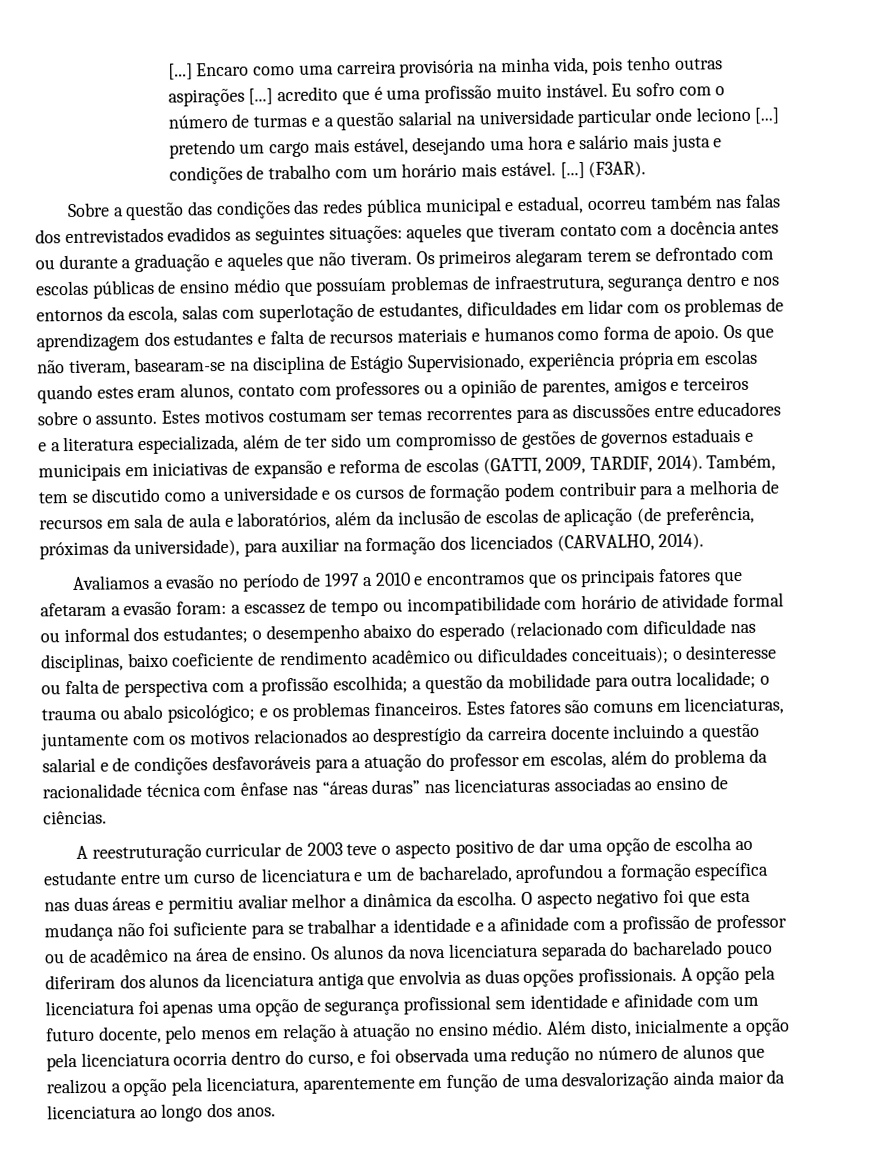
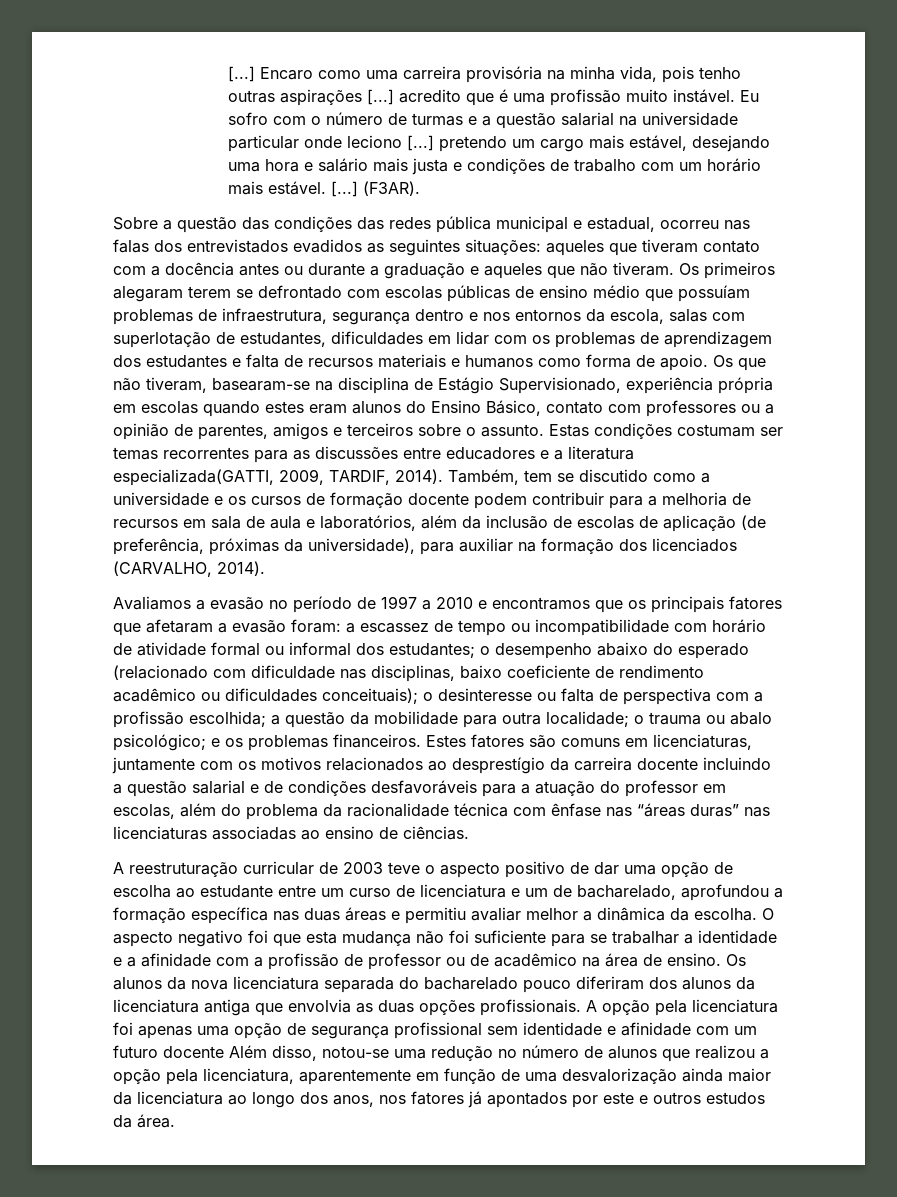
[649,194,713,210] também -> (719, 224) none
[180,382,235,401] alunos, -> [352,400,541,416] alunos do Ensino Básico,
[161,409,264,424] Estes motivos -> [549,423,672,439] Estas condições
[138,427,754,455] [38,457,542,482] especializada, além de ter sido um compromisso de gestões de governos estaduais e municipais em iniciativas de expansão e reforma de escolas (GATTI, -> [113,469,274,486] especializada(GATTI,
(501, 493) none -> [408,493,469,505] docente
[98,1018,790,1044] [46,1047,470,1072] docente, pelo menos em relação à atuação no ensino médio. Além disto, inicialmente a opção pela licenciatura ocorria dentro do curso, e foi observada -> [163,1045,389,1061] docente Além disso, notou-se
[236,1107,276,1117] anos. -> [333,1091,765,1108] [113,1114,175,1128] anos, nos fatores já apontados por este e outros estudos da área.

